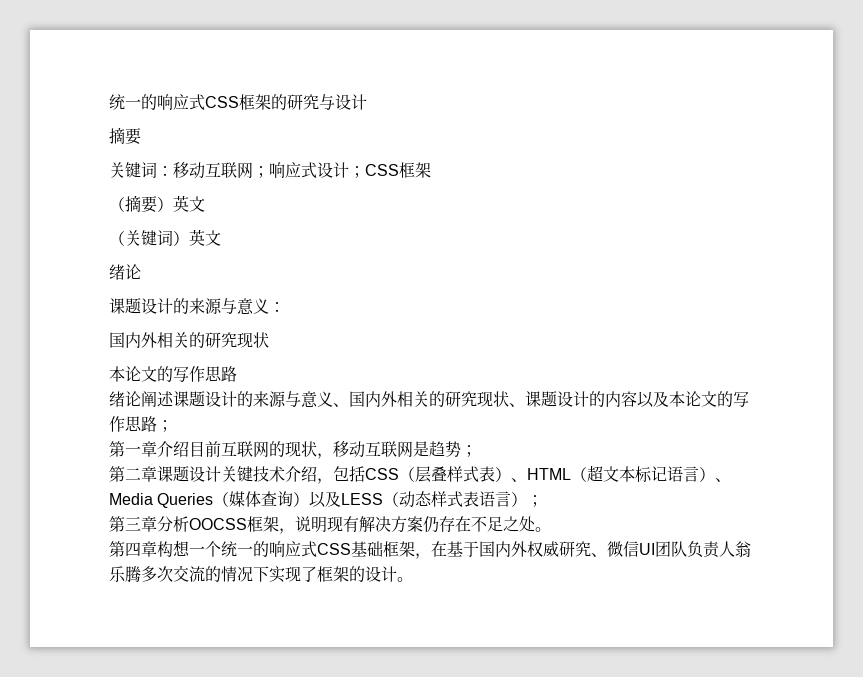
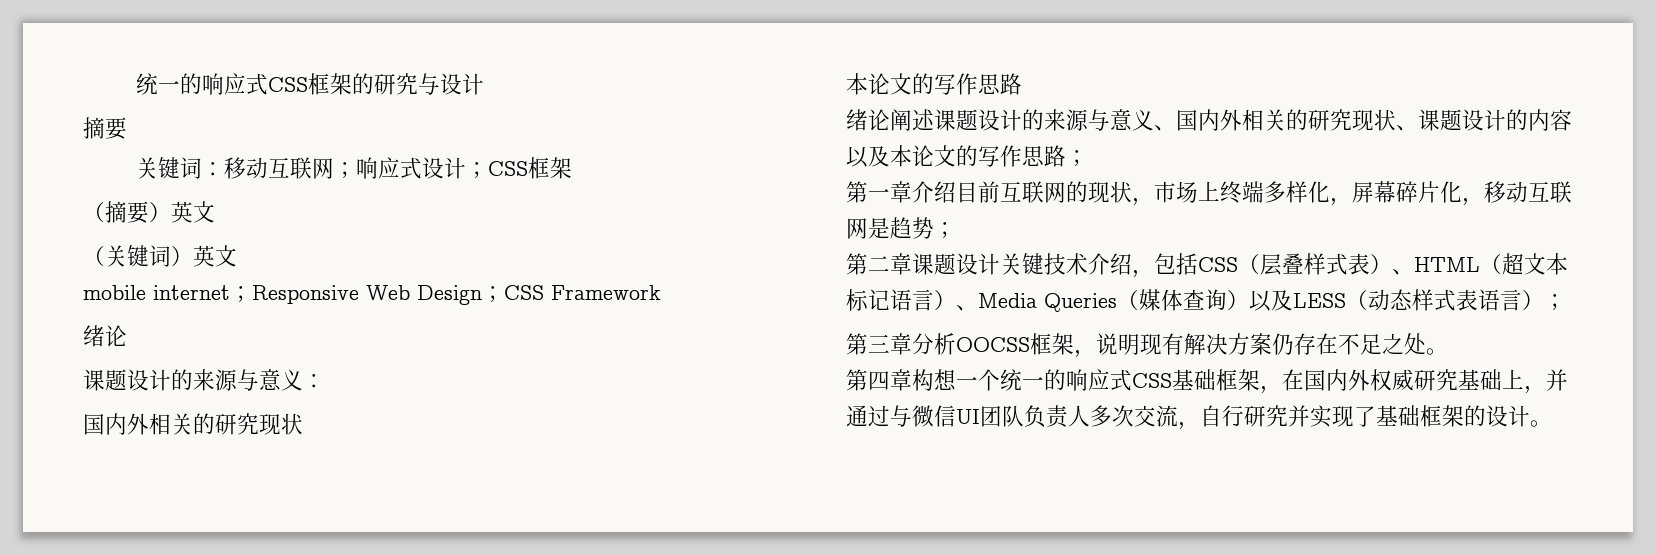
(221, 238) none -> [83,285,661,305] // mobile internet；Responsive Web Design；CSS Framework
(333, 456) none -> [1154,181,1484,206] 市场上终端多样化，屏幕碎片化，
[447,541,479,557] 基于 -> (1304, 380) none
[591,553,607,557] 、 -> [1458,369,1568,394] [846,405,912,427] 基础上，并通过与
[735,541,751,557] [109,566,141,582] 翁乐腾 -> (1090, 416) none
[205,566,317,583] 的情况下实现了 -> [1178,405,1420,430] ，自行研究并实现了基础

